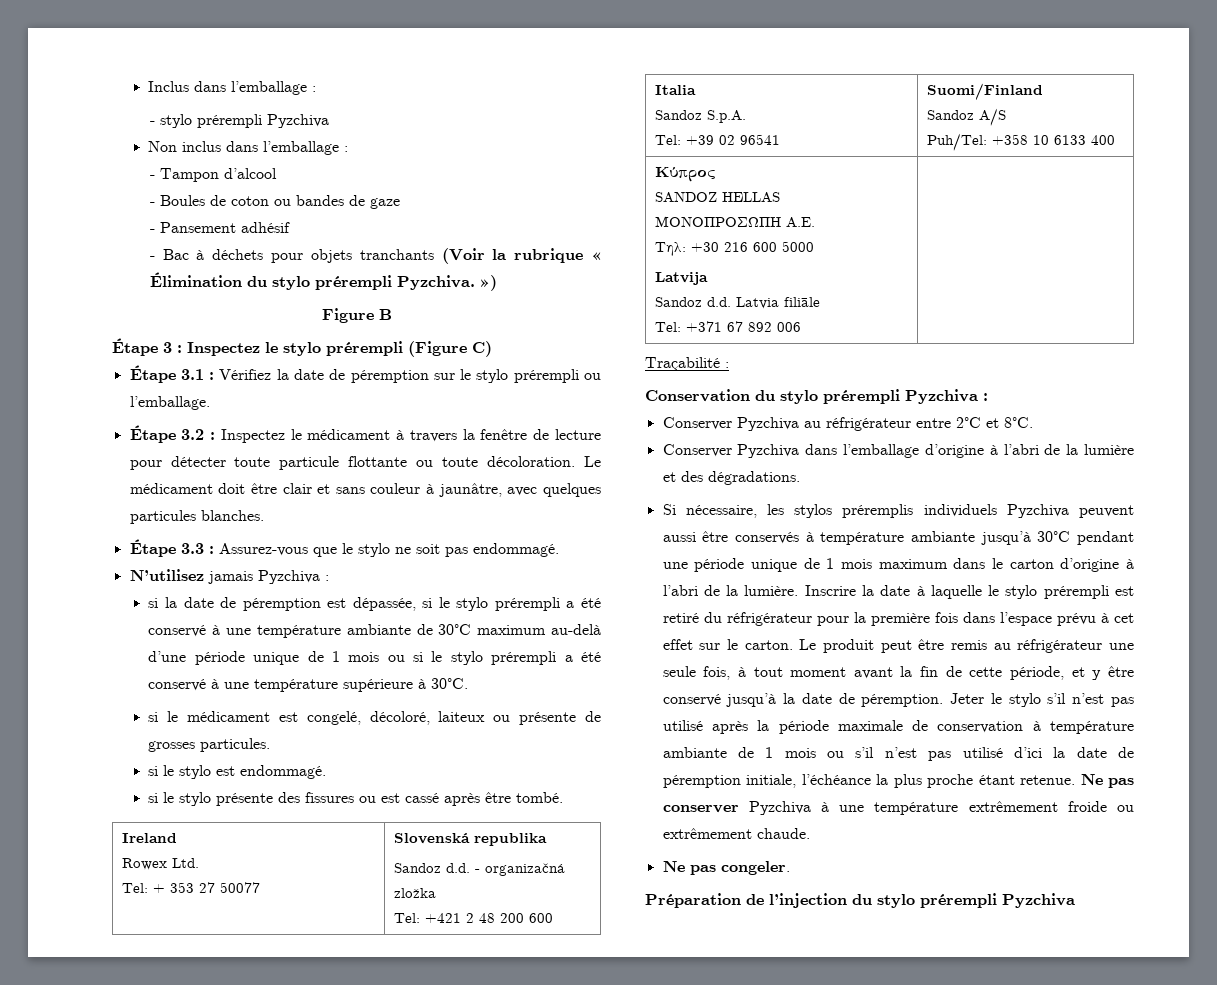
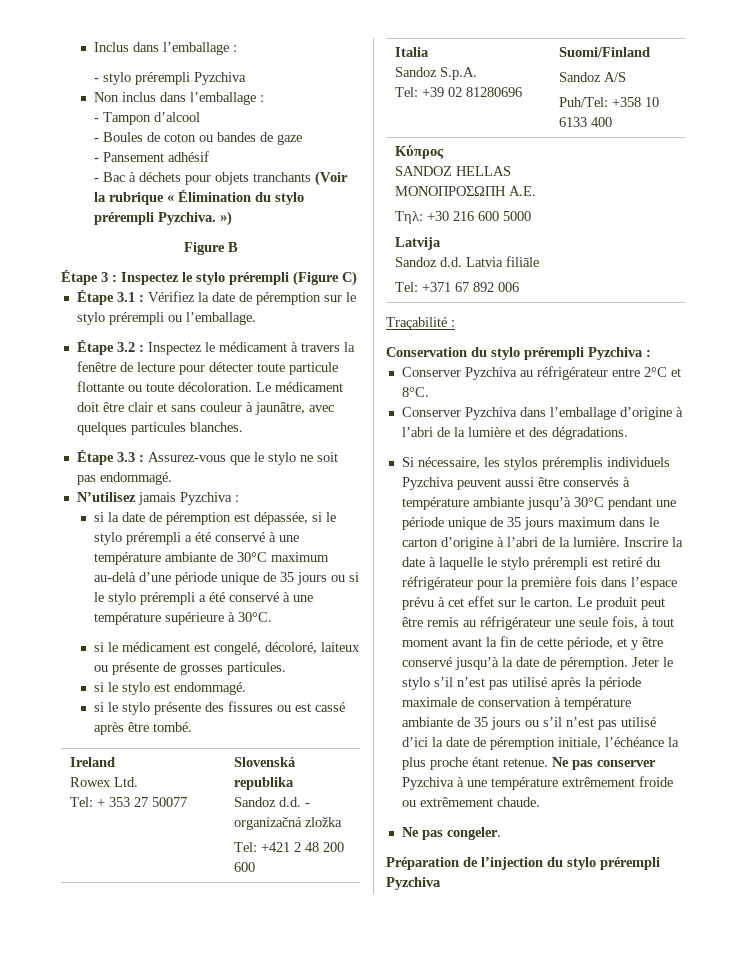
[331,651,380,662] 1 mois -> [279,572,327,585] 35 jours
[740,134,781,145] 96541 -> [465,87,522,97] 81280696
[826,558,872,569] 1 mois -> [506,517,554,530] 35 jours
[765,747,816,758] 1 mois -> [473,717,521,730] 35 jours

